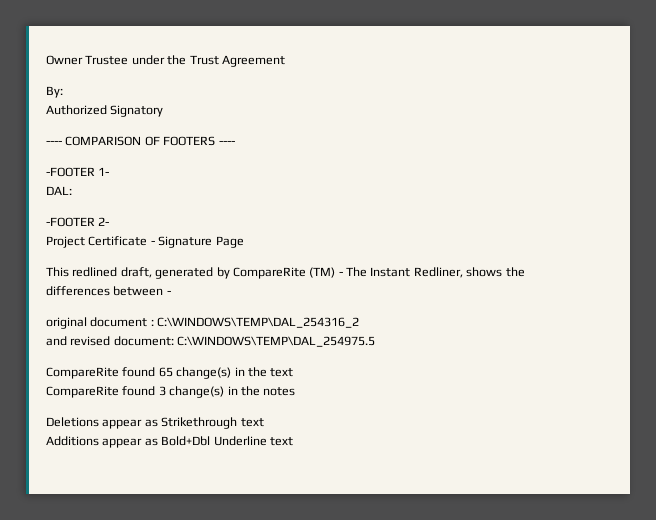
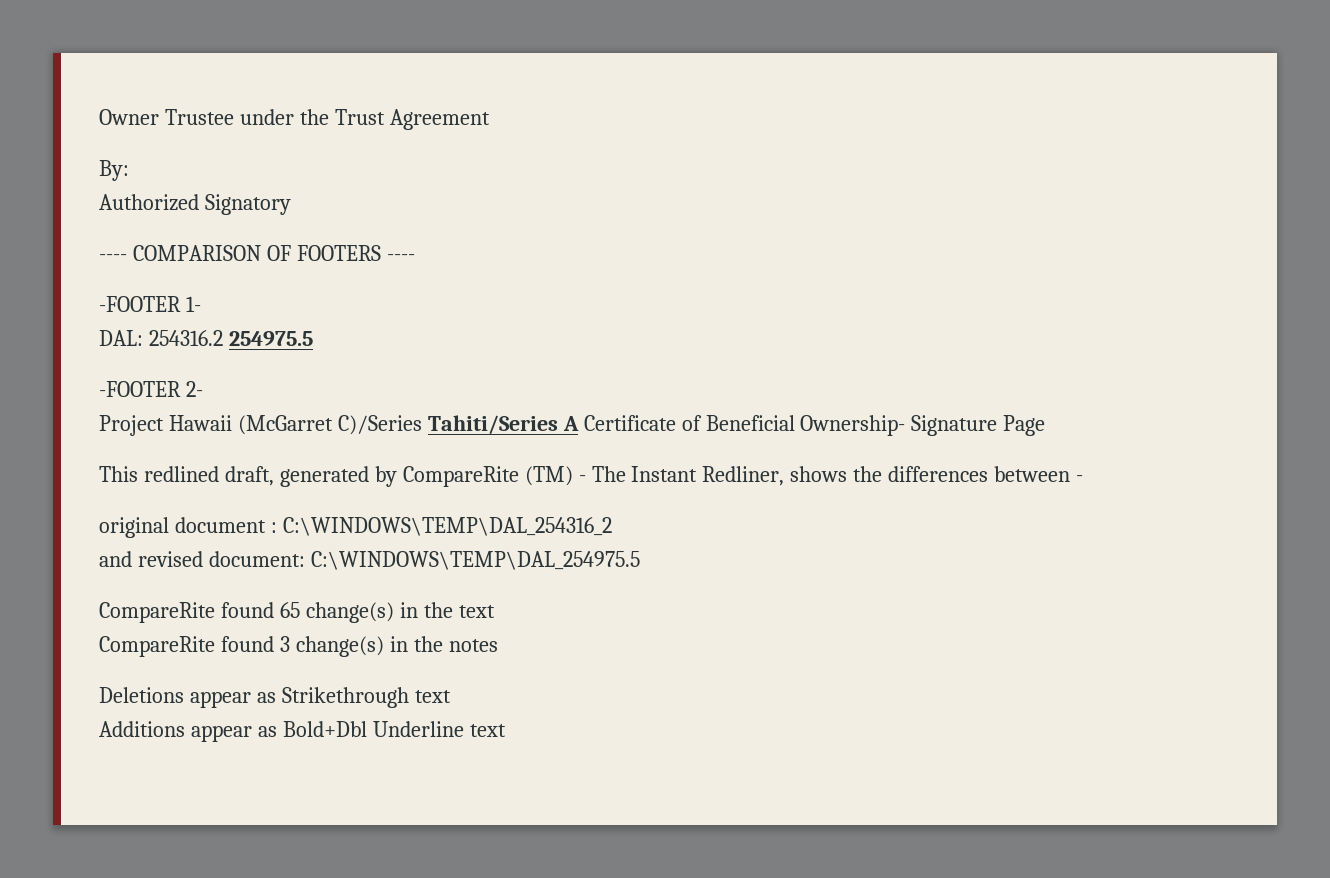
(72, 190) none -> [148,330,313,346] 254316.2 254975.5
[88,236,155,246] Certificate - -> [168,415,906,436] Hawaii (McGarret C)/Series Tahiti/Series A Certificate of Beneficial Ownership-

